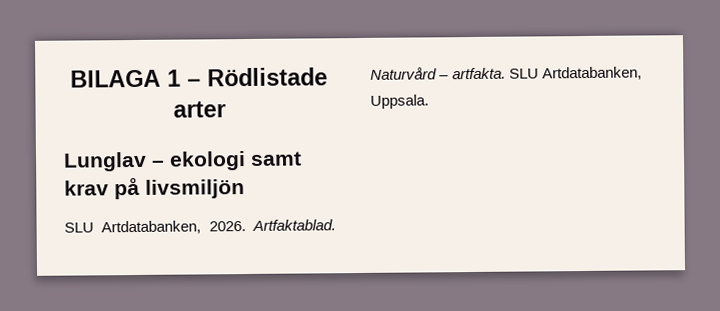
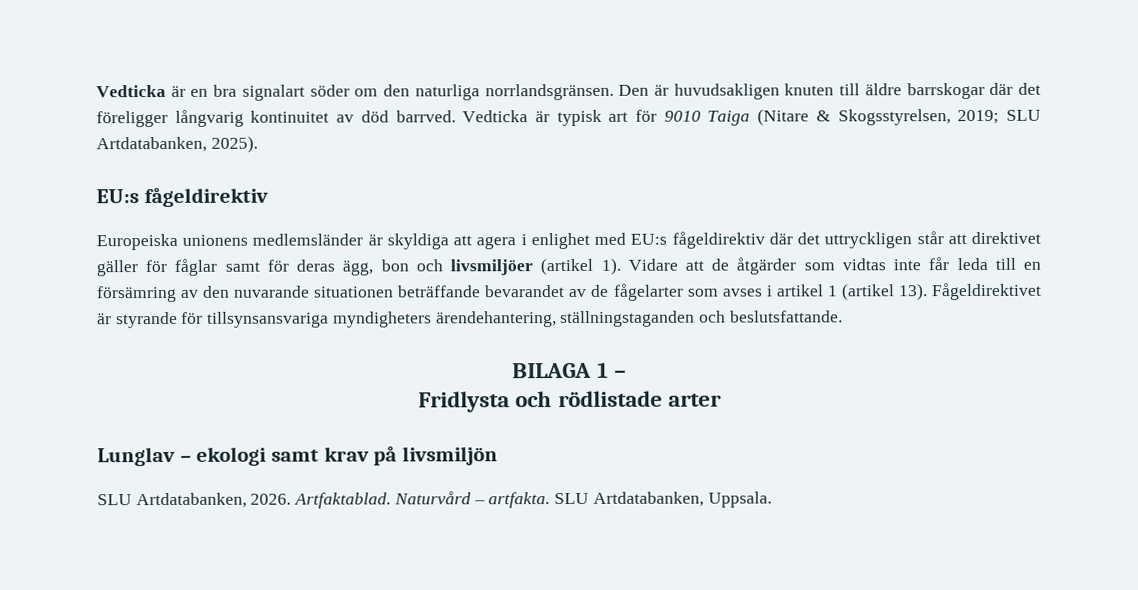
(70, 78) none -> [96,82,1041,101] [96,108,1042,128] [96,135,258,153] [96,187,268,208] [96,231,1042,251] [96,257,1042,277] [96,282,1043,303] [97,310,843,329] Vedticka är en bra signalart söder om den naturliga norrlandsgränsen. Den är huvudsakligen knuten till äldre barrskogar där det föreligger långvarig kontinuitet av död barrved. Vedticka är typisk art för 9010 Taiga (Nitare & Skogsstyrelsen, 2019; SLU Artdatabanken, 2025). // EU:s fågeldirektiv // Europeiska unionens medlemsländer är skyldiga att agera i enlighet med EU:s fågeldirektiv där det uttryckligen står att direktivet gäller för fåglar samt för deras ägg, bon och livsmiljöer (artikel 1). Vidare att de åtgärder som vidtas inte får leda till en försämring av den nuvarande situationen beträffande bevarandet av de fågelarter som avses i artikel 1 (artikel 13). Fågeldirektivet är styrande för tillsynsansvariga myndigheters ärendehantering, ställningstaganden och beslutsfattande. //
[207,67,328,87] Rödlistade -> [418,390,663,413] // Fridlysta och rödlistade

